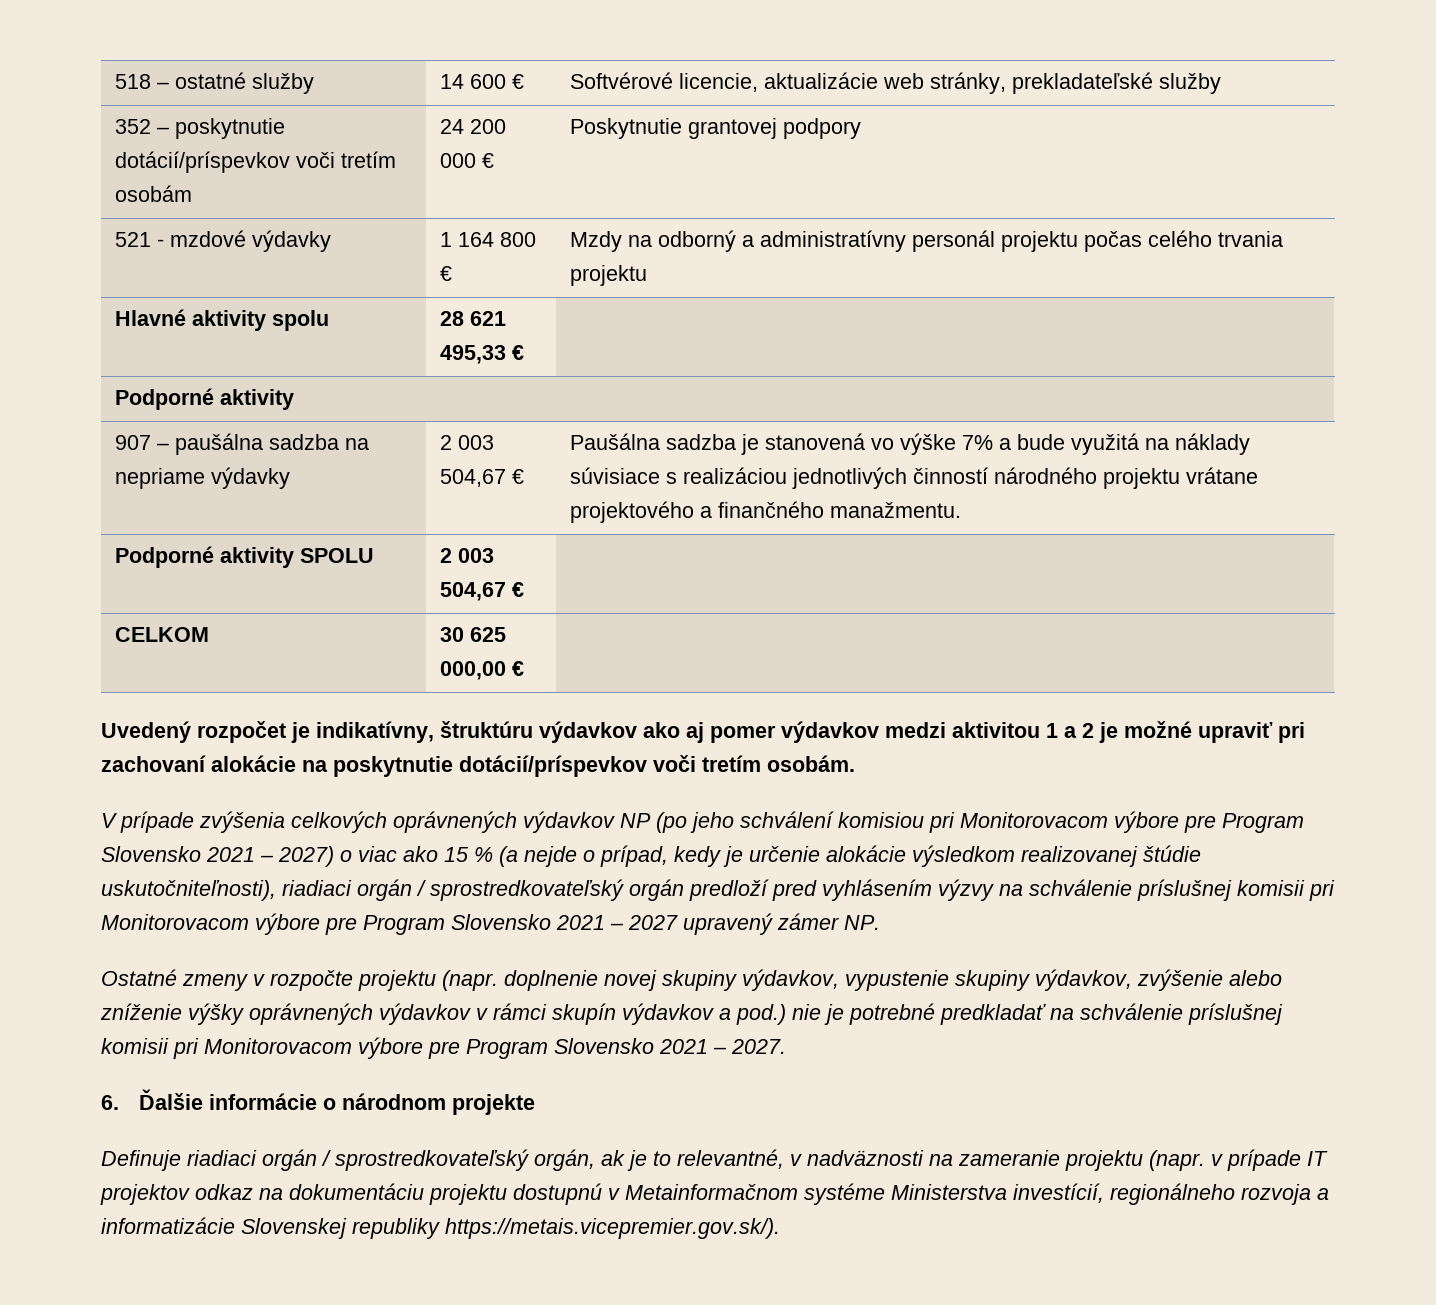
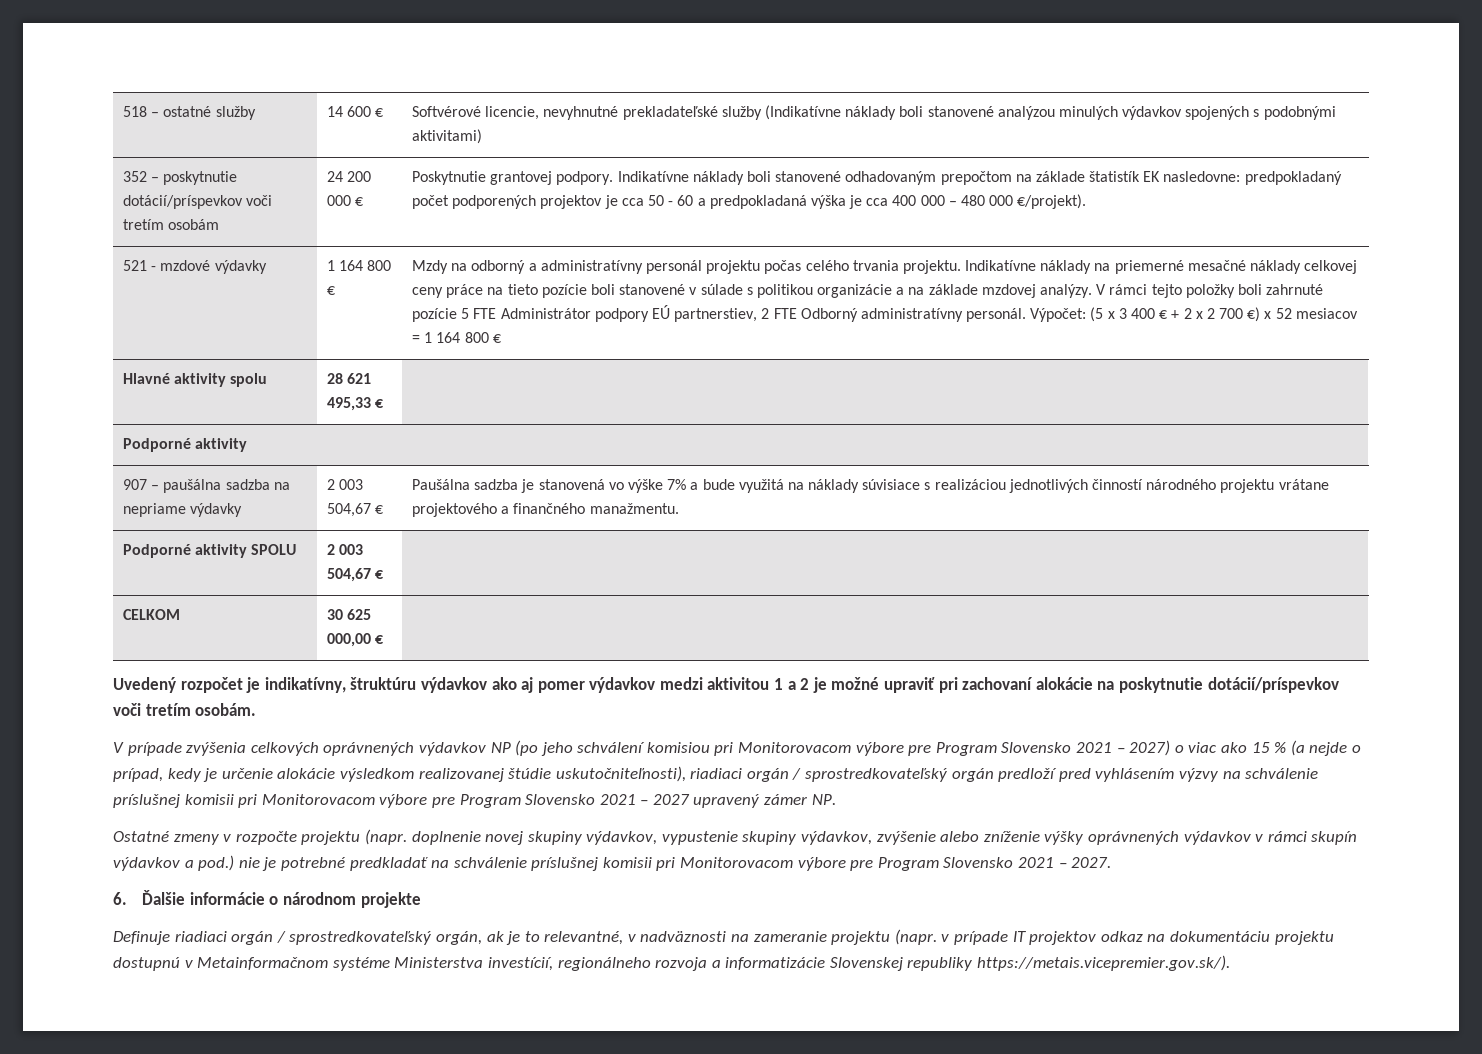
[764,72,1007,94] aktualizácie web stránky, -> [543,106,619,120] nevyhnutné
(1222, 83) none -> [764,105,1336,120] [412,129,483,144] (Indikatívne náklady boli stanovené analýzou minulých výdavkov spojených s podobnými aktivitami)
[783,118,862,139] podpory -> [556,171,1342,185] [412,194,1087,209] podpory. Indikatívne náklady boli stanovené odhadovaným prepočtom na základe štatistík EK nasledovne: predpokladaný počet podporených projektov je cca 50 - 60 a predpokladaná výška je cca 400 000 – 480 000 €/projekt).
[570,265,648,286] projektu -> [902,260,1358,274] [412,284,1324,298] [412,305,1358,322] [412,332,501,343] projektu. Indikatívne náklady na priemerné mesačné náklady celkovej ceny práce na tieto pozície boli stanovené v súlade s politikou organizácie a na základe mzdovej analýzy. V rámci tejto položky boli zahrnuté pozície 5 FTE Administrátor podpory EÚ partnerstiev, 2 FTE Odborný administratívny personál. Výpočet: (5 x 3 400 € + 2 x 2 700 €) x 52 mesiacov = 1 164 800 €

